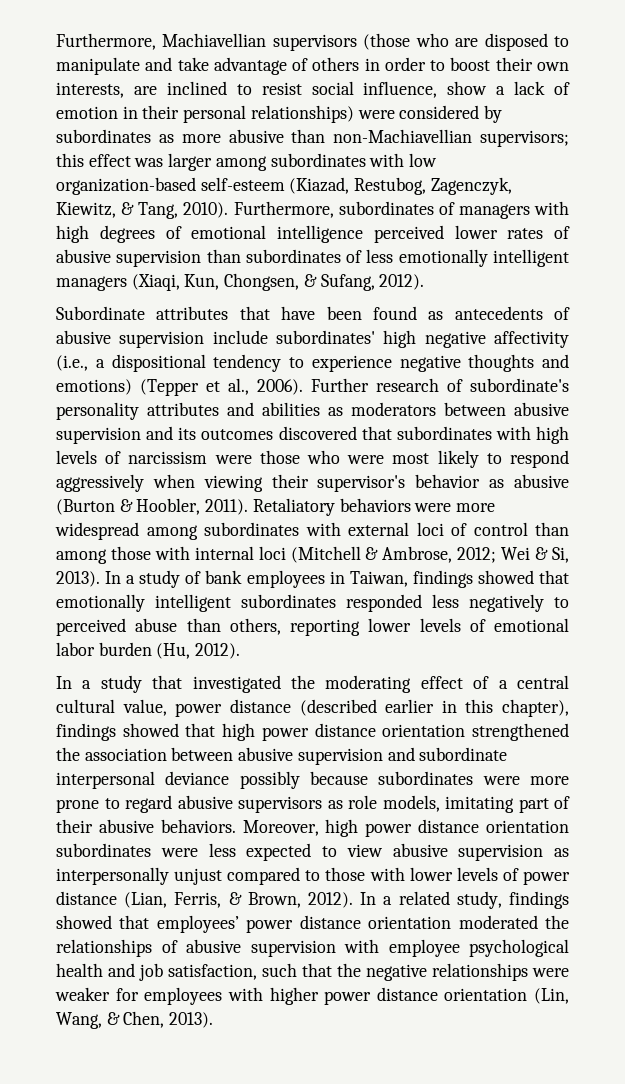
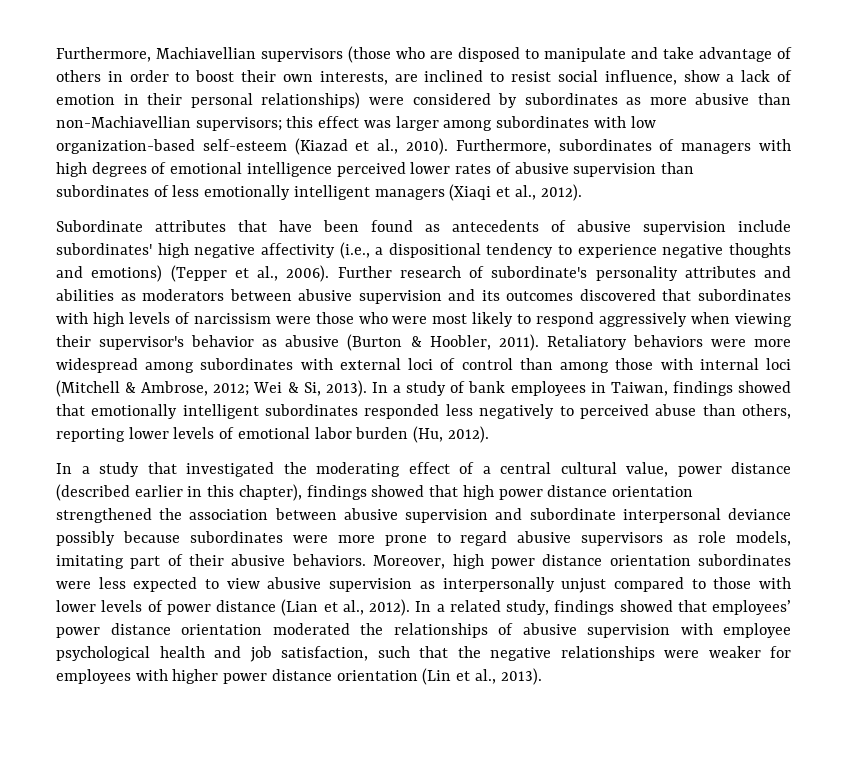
[289,177,512,195] [56,202,179,219] (Kiazad, Restubog, Zagenczyk, Kiewitz, & Tang, -> [294,138,399,155] (Kiazad et al.,
[131,273,375,291] (Xiaqi, Kun, Chongsen, & Sufang, -> [449,184,536,201] (Xiaqi et al.,
[124,892,301,908] (Lian, Ferris, & Brown, -> [281,599,364,616] (Lian et al.,
[534,988,569,1004] [56,1011,165,1029] (Lin, Wang, & Chen, -> [422,668,496,685] (Lin et al.,

